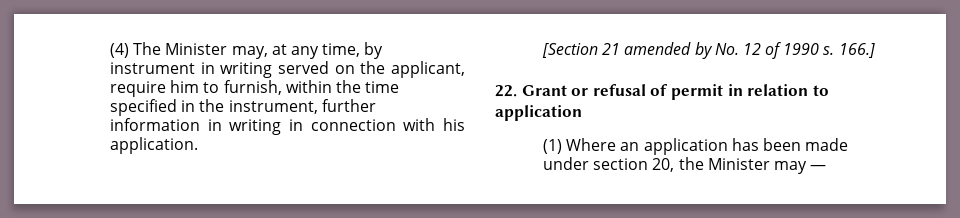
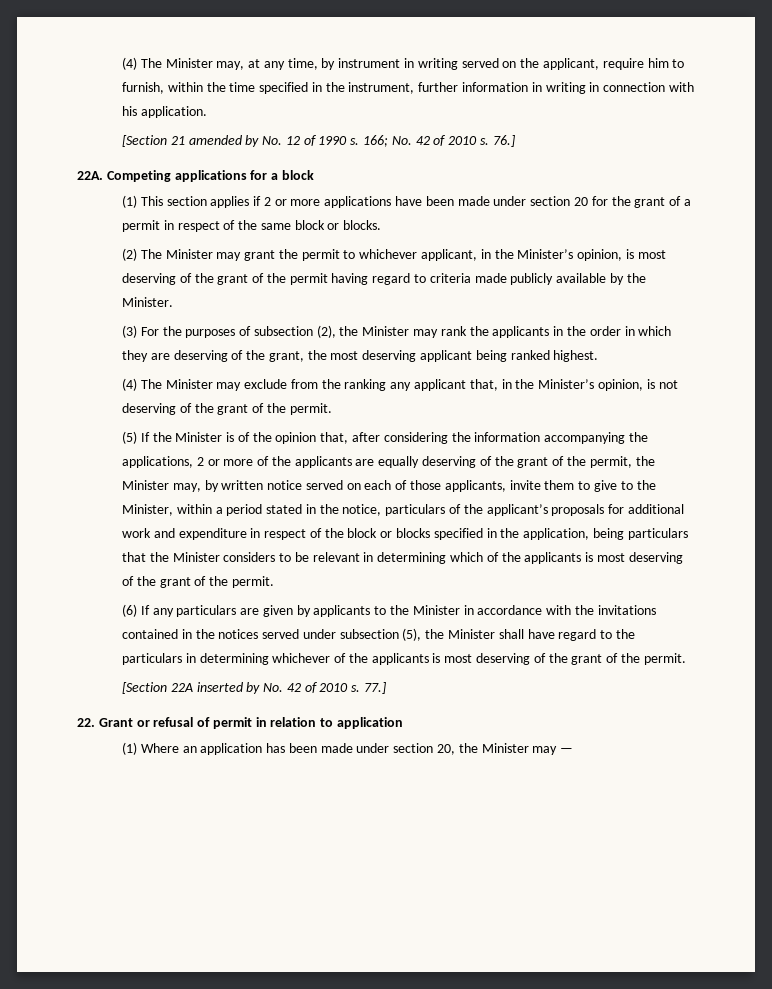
[838,43,875,58] 166.] -> [363,135,515,147] [77,170,314,182] [122,195,691,208] [122,220,382,232] [122,248,666,261] [122,273,646,285] [122,297,174,307] [122,325,672,338] [122,350,599,362] [122,378,678,391] [122,403,332,415] [122,431,648,444] [122,456,655,468] [122,480,656,492] [122,504,684,516] [122,528,688,540] [122,552,683,564] [122,576,274,588] [122,604,656,617] [122,628,635,641] [122,653,686,665] [122,682,387,694] 166; No. 42 of 2010 s. 76.] // 22A. Competing applications for a block // (1) This section applies if 2 or more applications have been made under section 20 for the grant of a permit in respect of the same block or blocks. // (2) The Minister may grant the permit to whichever applicant, in the Minister’s opinion, is most deserving of the grant of the permit having regard to criteria made publicly available by the Minister. // (3) For the purposes of subsection (2), the Minister may rank the applicants in the order in which they are deserving of the grant, the most deserving applicant being ranked highest. // (4) The Minister may exclude from the ranking any applicant that, in the Minister’s opinion, is not deserving of the grant of the permit. // (5) If the Minister is of the opinion that, after considering the information accompanying the applications, 2 or more of the applicants are equally deserving of the grant of the permit, the Minister may, by written notice served on each of those applicants, invite them to give to the Minister, within a period stated in the notice, particulars of the applicant’s proposals for additional work and expenditure in respect of the block or blocks specified in the application, being particulars that the Minister considers to be relevant in determining which of the applicants is most deserving of the grant of the permit. // (6) If any particulars are given by applicants to the Minister in accordance with the invitations contained in the notices served under subsection (5), the Minister shall have regard to the particulars in determining whichever of the applicants is most deserving of the grant of the permit. // [Section 22A inserted by No. 42 of 2010 s. 77.]

